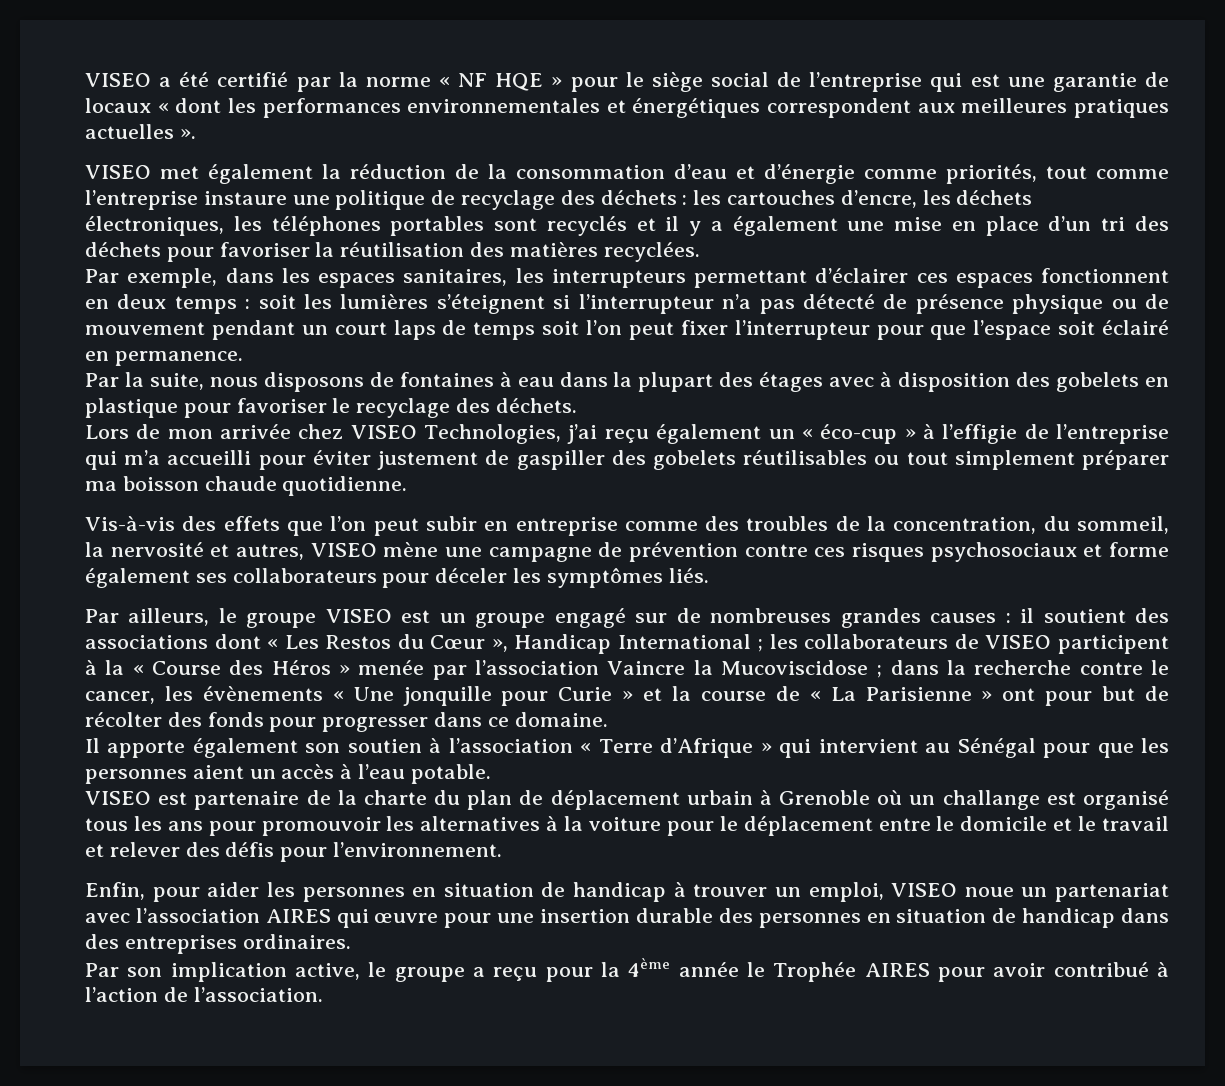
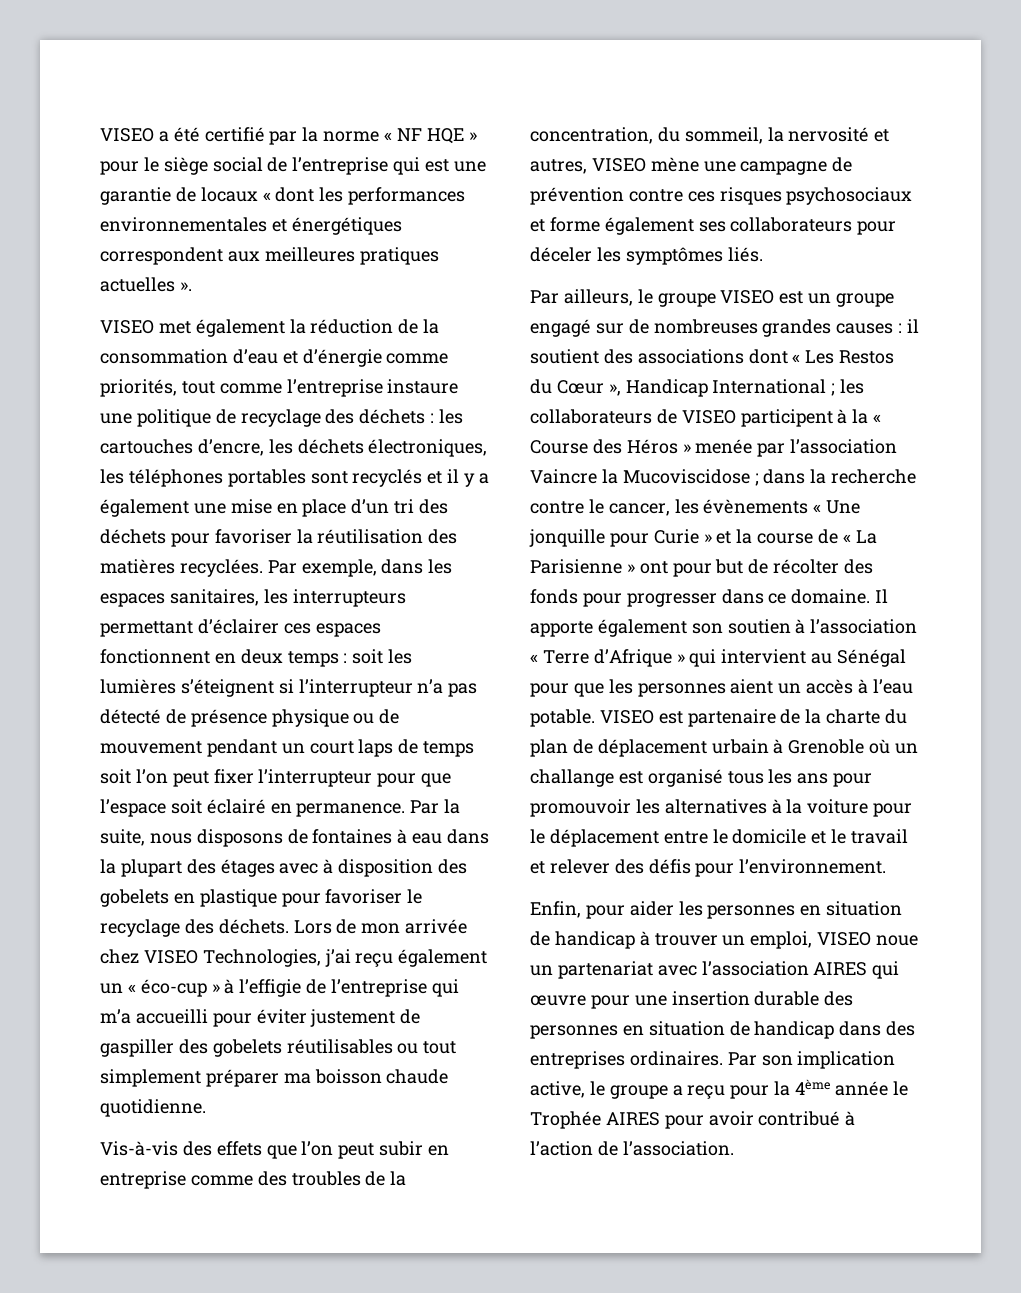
(700, 252) // -> (263, 568) none
(243, 358) // -> (406, 810) none
(577, 405) // -> (289, 926) none
(608, 719) // -> (871, 596) none
(491, 774) // -> (595, 718) none
(351, 941) // -> (723, 1058) none

